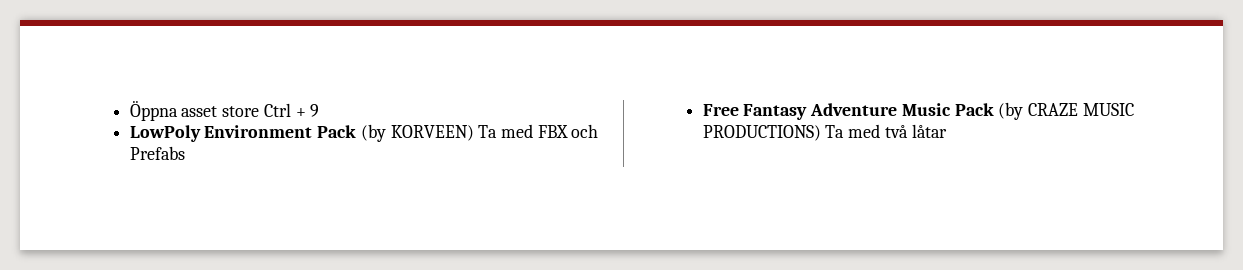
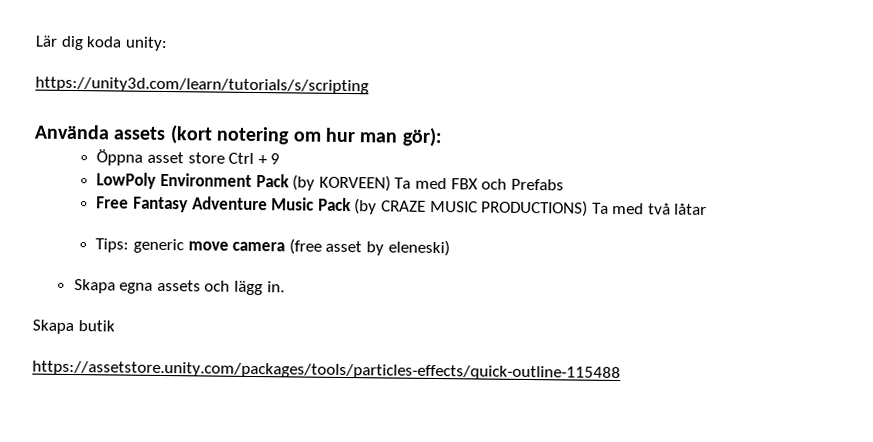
(129, 111) none -> [35,35,168,52] [35,76,369,95] [34,124,443,148] Lär dig koda unity: // https://unity3d.com/learn/tutorials/s/scripting // Använda assets (kort notering om hur man gör): //
(947, 131) none -> [95,238,450,257] [73,279,285,296] [32,319,115,335] [32,360,621,382] // Tips: generic move camera (free asset by eleneski) // Skapa egna assets och lägg in. // Skapa butik // https://assetstore.unity.com/packages/tools/particles-effects/quick-outline-115488

